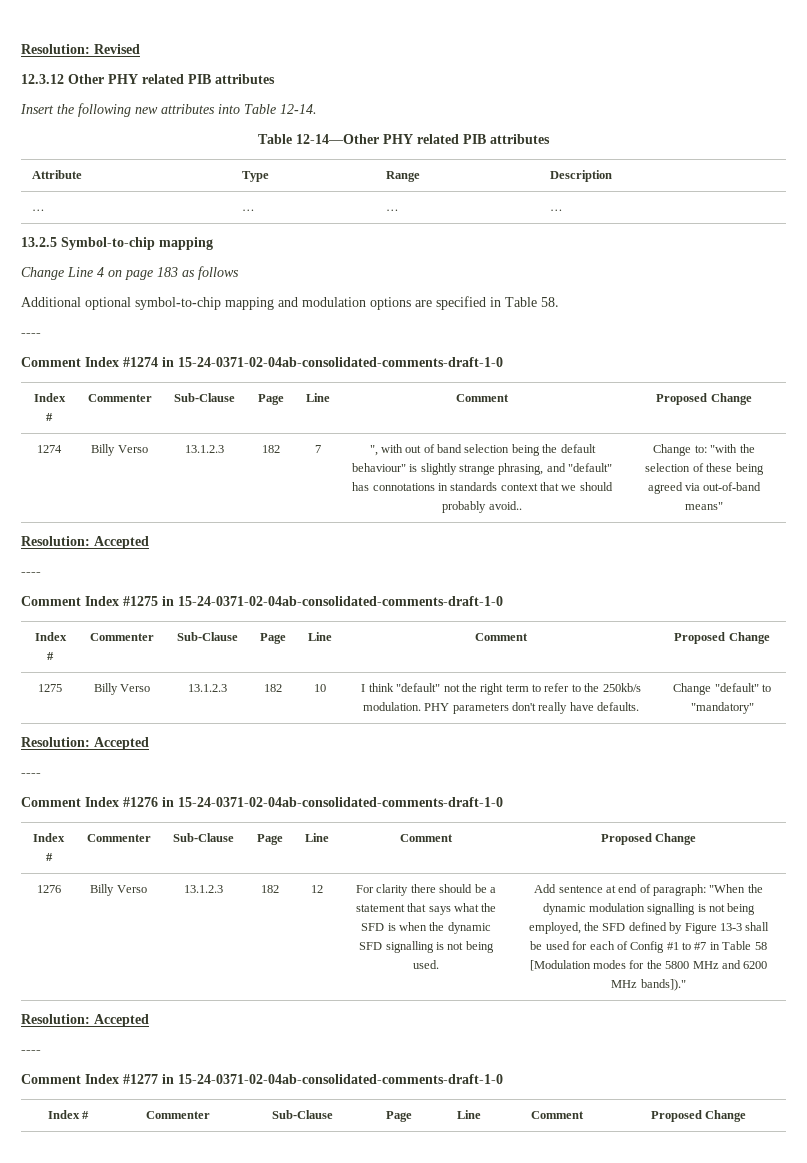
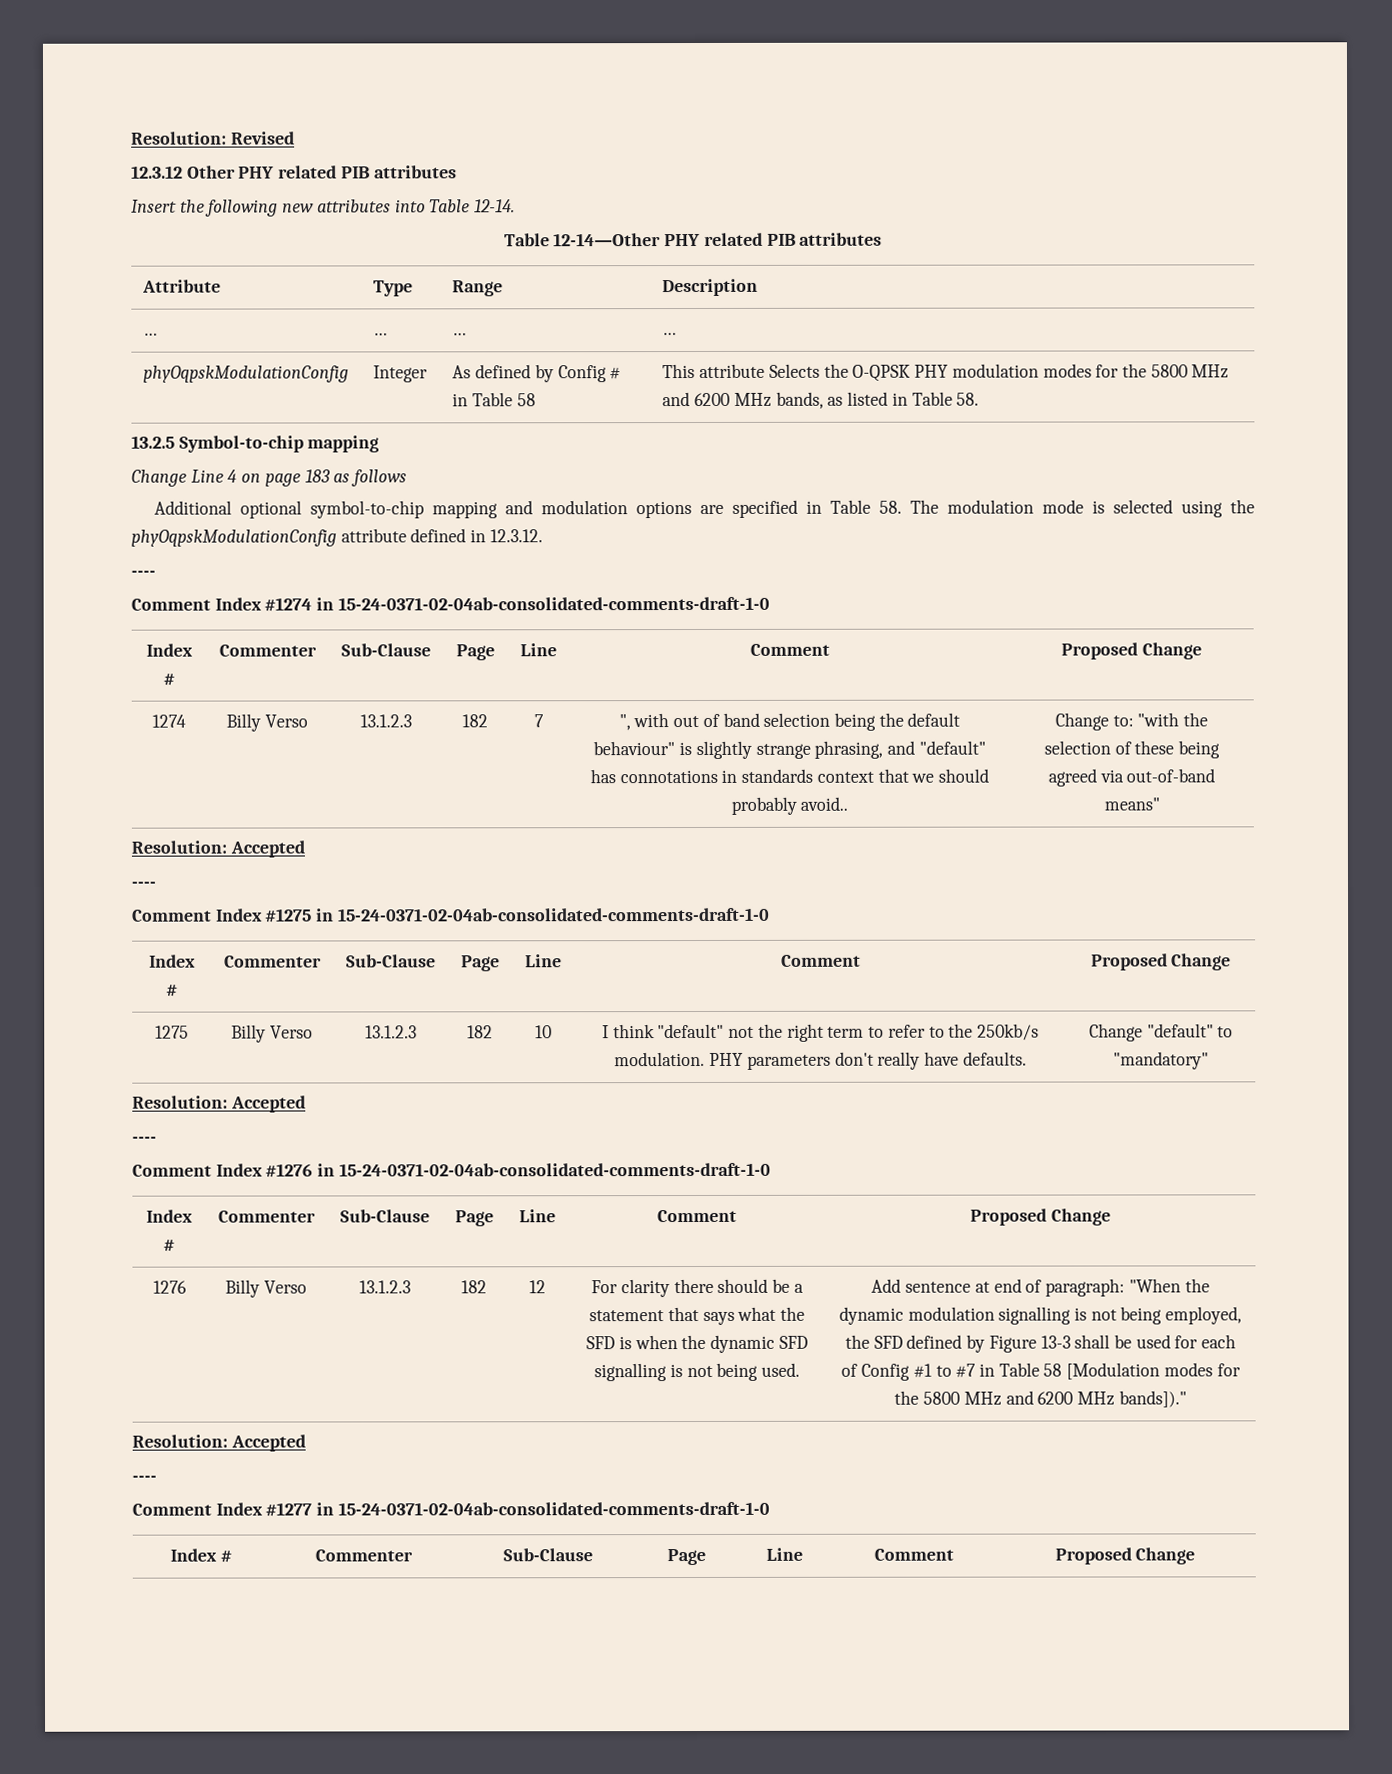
(563, 210) none -> [143,365,350,383] [373,365,429,383] [452,364,622,383] [452,392,536,407] [662,363,1230,382] [662,391,980,409] // phyOqpskModulationConfig | Integer | As defined by Config # in Table 58 | This attribute Selects the O-QPSK PHY modulation modes for the 5800 MHz and 6200 MHz bands, as listed in Table 58.
(559, 302) none -> [910,499,1256,518] [131,528,543,547] The modulation mode is selected using the phyOqpskModulationConfig attribute defined in 12.3.12.

